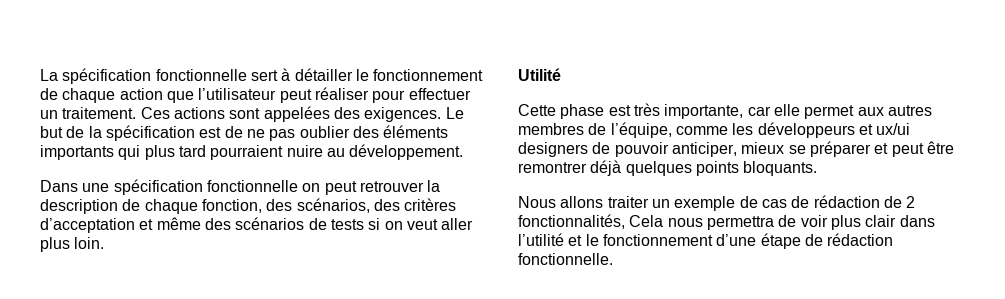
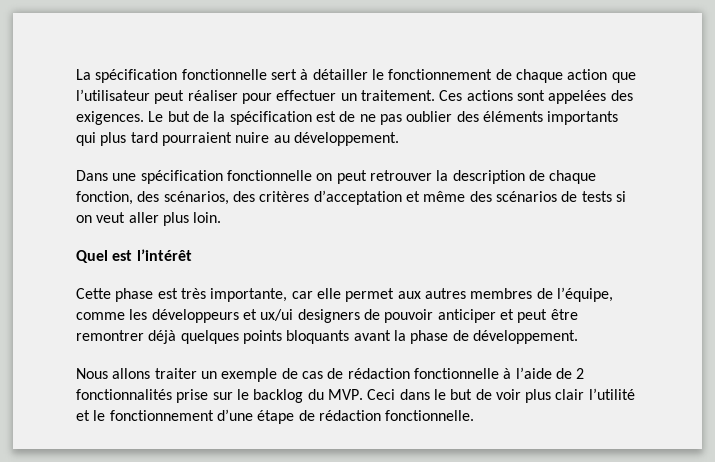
[518,68,561,81] Utilité -> [76,249,192,263] Quel est l’intérêt
[671,141,871,157] anticiper, mieux se préparer -> [437,309,496,323] anticiper
[743,161,818,176] bloquants. -> [286,330,578,344] bloquants avant la phase de développement.
[883,196,916,208] [518,214,774,230] de 2 fonctionnalités, Cela nous permettra -> [413,367,585,379] [76,389,473,403] fonctionnelle à l’aide de 2 fonctionnalités prise sur le backlog du MVP. Ceci dans le but
[899,215,935,227] dans -> (585, 394) none

